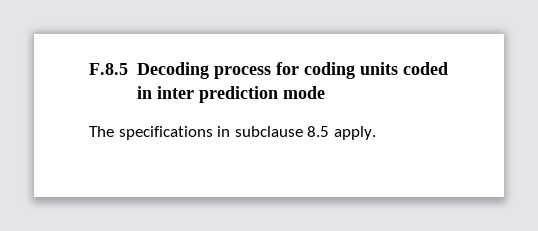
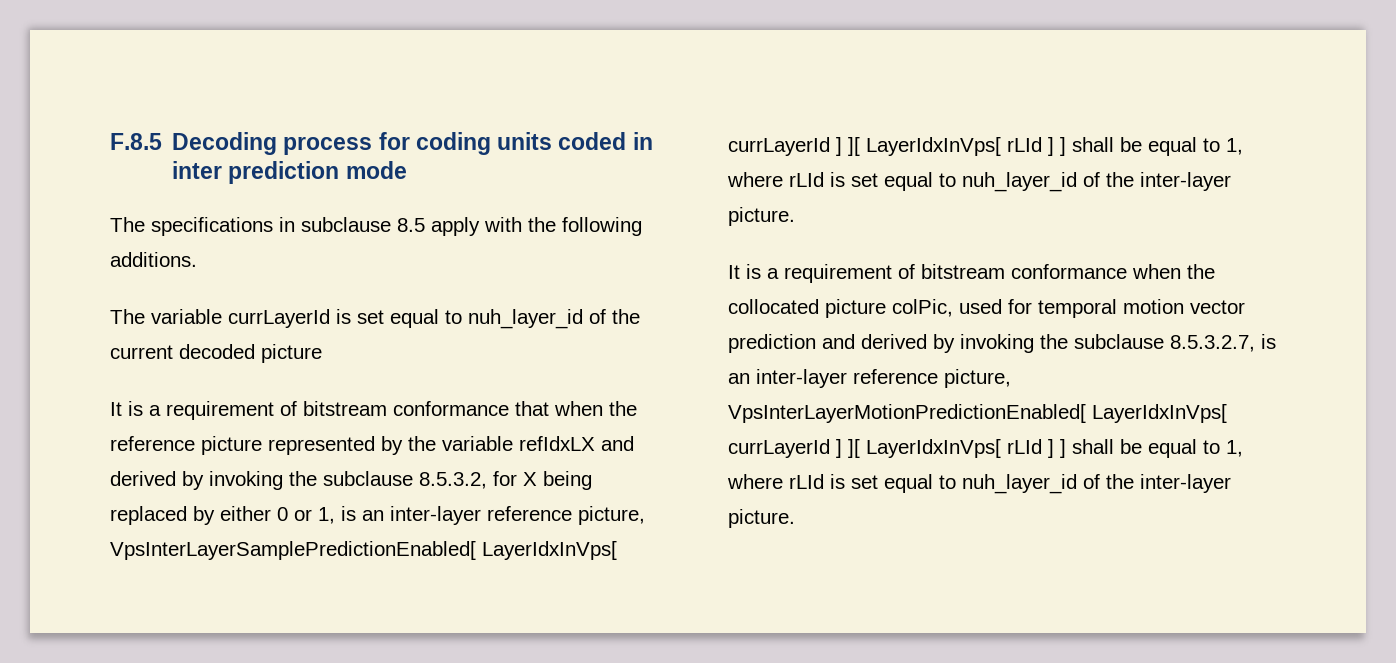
[333,126,376,140] apply. -> [431,217,642,236] [110,252,197,267] [110,309,640,329] [110,344,322,363] [110,401,637,420] [110,436,634,455] [110,471,592,490] [110,506,645,525] [110,541,617,560] [728,137,1243,156] [727,172,1231,192] [728,207,795,226] [728,264,1215,283] [728,299,1245,318] [728,334,1276,353] [728,369,1011,388] [728,404,1227,423] [728,439,1243,458] [727,474,1231,494] [728,509,795,528] apply with the following additions. // The variable currLayerId is set equal to nuh_layer_id of the current decoded picture // It is a requirement of bitstream conformance that when the reference picture represented by the variable refIdxLX and derived by invoking the subclause 8.5.3.2, for X being replaced by either 0 or 1, is an inter-layer reference picture, VpsInterLayerSamplePredictionEnabled[ LayerIdxInVps[ currLayerId ] ][ LayerIdxInVps[ rLId ] ] shall be equal to 1, where rLId is set equal to nuh_layer_id of the inter-layer picture. // It is a requirement of bitstream conformance when the collocated picture colPic, used for temporal motion vector prediction and derived by invoking the subclause 8.5.3.2.7, is an inter-layer reference picture, VpsInterLayerMotionPredictionEnabled[ LayerIdxInVps[ currLayerId ] ][ LayerIdxInVps[ rLId ] ] shall be equal to 1, where rLId is set equal to nuh_layer_id of the inter-layer picture.

